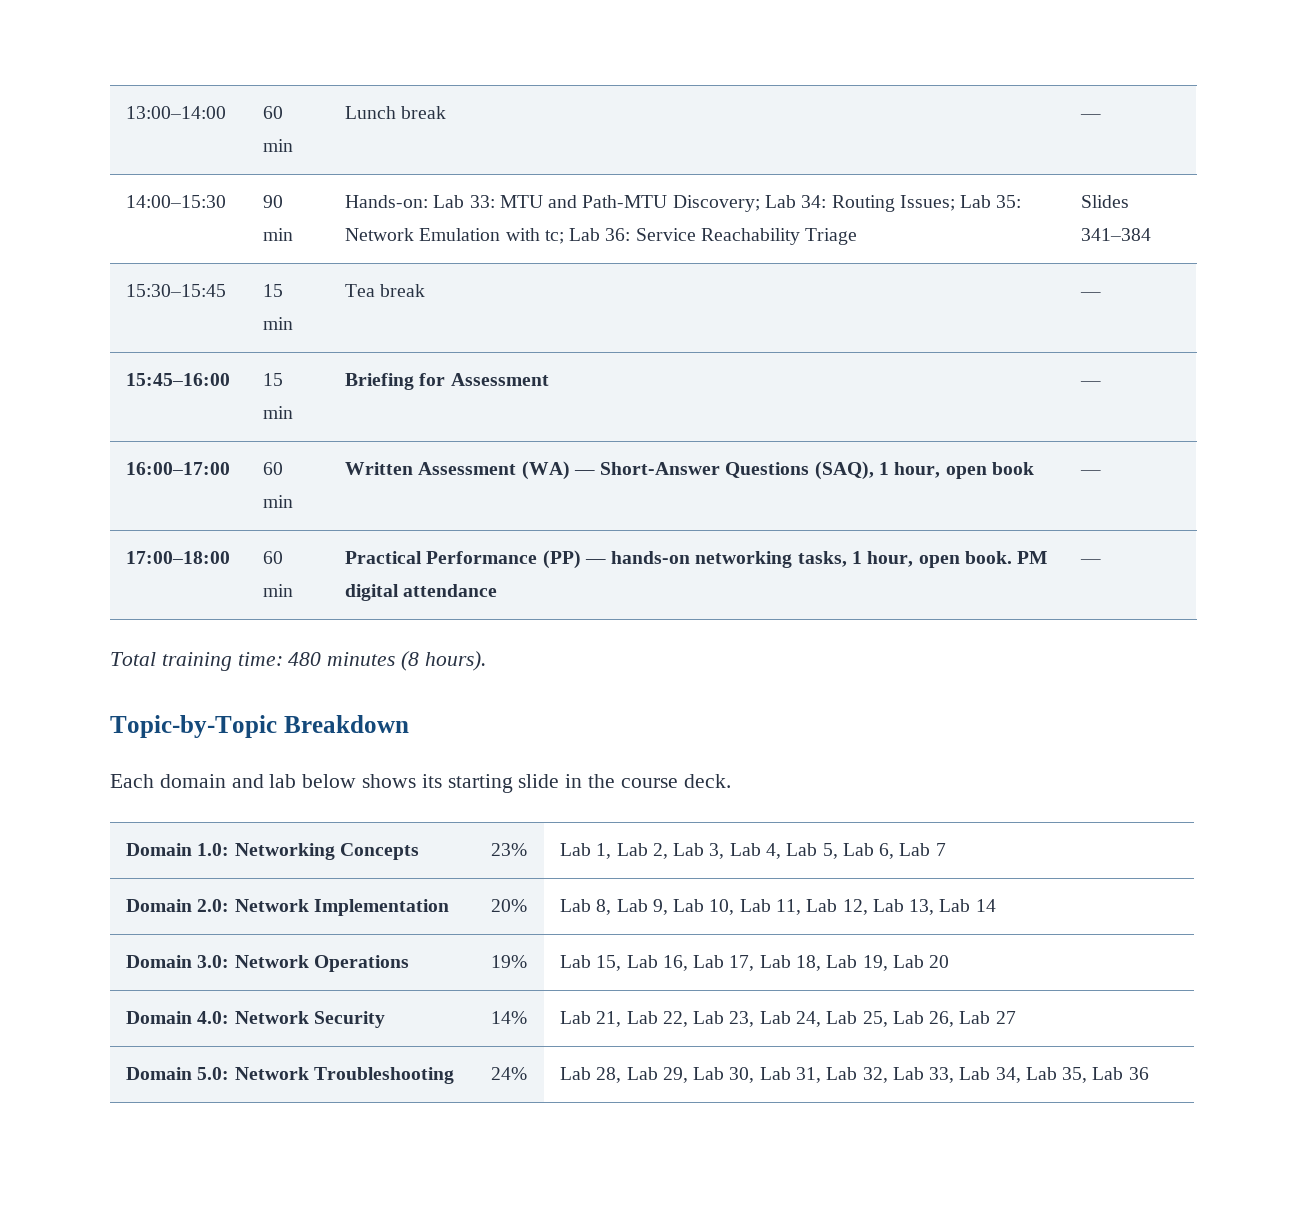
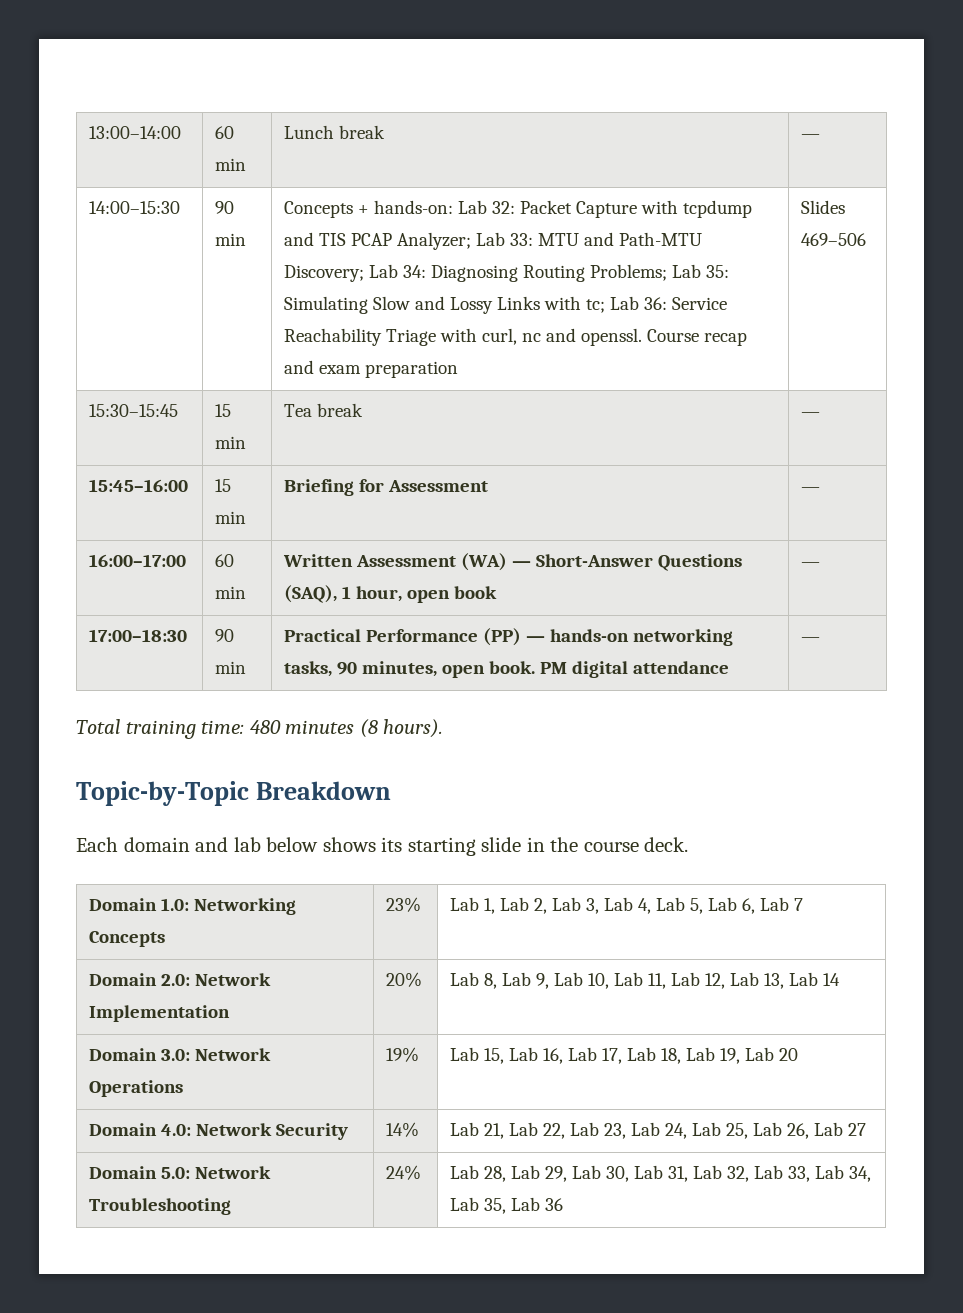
[345,195,429,208] Hands-on: -> [284,200,753,218] [284,232,472,250] Concepts + hands-on: Lab 32: Packet Capture with tcpdump and TIS PCAP Analyzer;
[831,195,1022,212] [345,228,501,241] Routing Issues; Lab 35: Network Emulation -> [431,264,730,282] [284,296,541,314] Diagnosing Routing Problems; Lab 35: Simulating Slow and Lossy Links
(858, 236) none -> [440,328,748,346] [284,360,459,378] with curl, nc and openssl. Course recap and exam preparation
[1081,228,1152,241] 341–384 -> [801,233,867,246] 469–506
[126,551,231,564] [263,551,284,564] 17:00–18:00 | 60 -> [89,629,188,642] [215,629,235,642] 17:00–18:30 | 90
[851,551,914,567] 1 hour, -> [337,661,438,677] 90 minutes,

